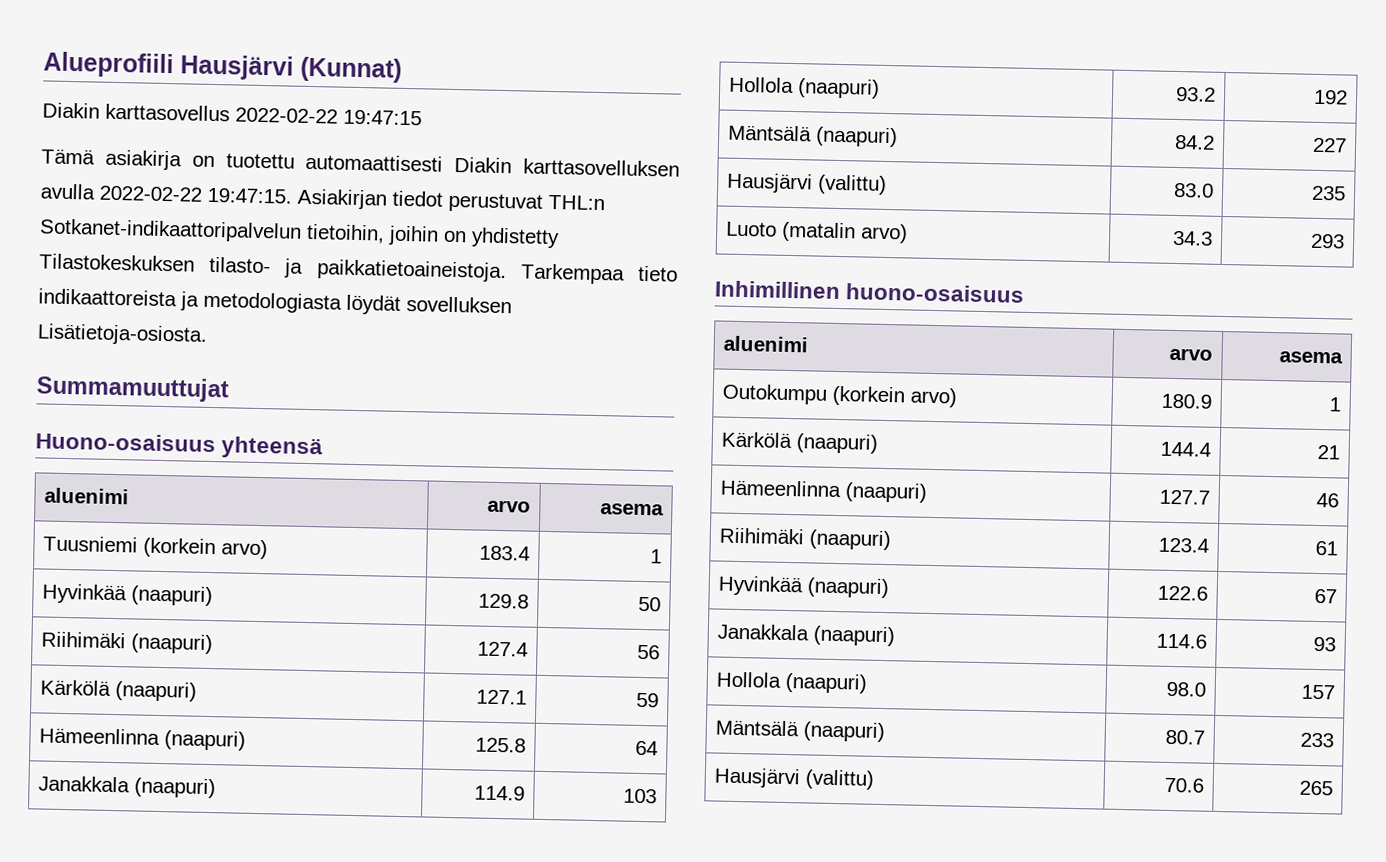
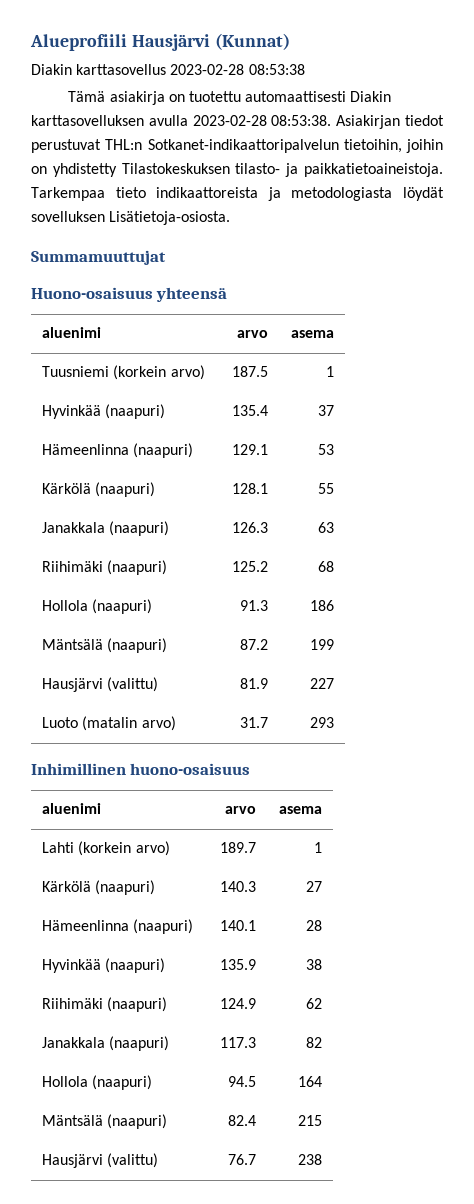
[235,107,422,126] 2022-02-22 19:47:15 -> [170,64,305,75] 2023-02-28 08:53:38
[99,185,292,204] 2022-02-22 19:47:15. -> [192,115,332,126] 2023-02-28 08:53:38.
[479,545,531,561] 183.4 -> [231,366,268,377] 187.5
[478,593,530,609] [638,596,662,612] [40,631,213,655] [477,641,529,657] [637,644,661,660] [39,679,197,702] [476,689,528,705] [636,692,660,708] [38,727,246,751] [475,737,527,753] [635,740,659,756] [37,775,216,799] [474,785,526,801] [623,788,658,804] [728,76,880,99] [1175,86,1217,102] [1313,89,1349,105] [727,124,898,148] [1174,134,1216,150] [1312,137,1348,153] [725,172,887,195] [1173,182,1215,198] [1311,185,1347,201] 129.8 | 50 // Riihimäki (naapuri) | 127.4 | 56 // Kärkölä (naapuri) | 127.1 | 59 // Hämeenlinna (naapuri) | 125.8 | 64 // Janakkala (naapuri) | 114.9 | 103 // Hollola (naapuri) | 93.2 | 192 // Mäntsälä (naapuri) | 84.2 | 227 // Hausjärvi (valittu) | 83.0 | 235 -> [231,405,268,416] [317,405,334,416] [42,443,194,458] [231,444,268,455] [317,444,334,455] [42,482,156,497] [231,483,268,494] [317,483,334,494] [42,521,170,536] [231,522,268,533] [317,522,334,533] [42,560,168,575] [231,561,268,572] [317,561,334,572] [42,599,153,614] [239,600,268,611] [309,600,334,611] [42,638,168,653] [239,639,268,650] [309,639,334,650] [42,677,159,692] [239,678,268,689] [309,678,334,689] 135.4 | 37 // Hämeenlinna (naapuri) | 129.1 | 53 // Kärkölä (naapuri) | 128.1 | 55 // Janakkala (naapuri) | 126.3 | 63 // Riihimäki (naapuri) | 125.2 | 68 // Hollola (naapuri) | 91.3 | 186 // Mäntsälä (naapuri) | 87.2 | 199 // Hausjärvi (valittu) | 81.9 | 227
[1172,230,1214,246] 34.3 -> [239,717,268,728] 31.7
[721,383,957,408] [1161,393,1213,409] Outokumpu (korkein arvo) | 180.9 -> [42,841,170,856] [219,842,256,853] Lahti (korkein arvo) | 189.7
[1160,441,1212,457] [1317,444,1341,460] [719,479,927,503] [1159,489,1211,505] [1316,492,1340,508] [718,527,891,551] [1158,537,1210,553] [1315,540,1339,556] [717,575,889,599] [1157,585,1209,601] [1314,588,1338,604] [716,623,895,647] [1156,633,1208,649] [1313,636,1337,652] [715,671,867,694] [1166,681,1207,697] [1301,684,1336,700] [714,719,885,743] [1165,729,1206,745] [1300,732,1335,748] [713,767,874,790] [1164,777,1205,793] [1299,780,1334,796] 144.4 | 21 // Hämeenlinna (naapuri) | 127.7 | 46 // Riihimäki (naapuri) | 123.4 | 61 // Hyvinkää (naapuri) | 122.6 | 67 // Janakkala (naapuri) | 114.6 | 93 // Hollola (naapuri) | 98.0 | 157 // Mäntsälä (naapuri) | 80.7 | 233 // Hausjärvi (valittu) | 70.6 | 265 -> [219,881,256,892] [305,881,322,892] [42,919,194,934] [219,920,256,931] [305,920,322,931] [42,958,166,973] [219,959,256,970] [305,959,322,970] [42,997,168,1012] [219,998,256,1009] [305,998,322,1009] [42,1036,170,1051] [219,1037,256,1048] [305,1037,322,1048] [42,1075,153,1090] [227,1076,256,1087] [297,1076,322,1087] [42,1114,168,1129] [227,1115,256,1126] [297,1115,322,1126] [42,1153,159,1168] [227,1154,256,1165] [297,1154,322,1165] 140.3 | 27 // Hämeenlinna (naapuri) | 140.1 | 28 // Hyvinkää (naapuri) | 135.9 | 38 // Riihimäki (naapuri) | 124.9 | 62 // Janakkala (naapuri) | 117.3 | 82 // Hollola (naapuri) | 94.5 | 164 // Mäntsälä (naapuri) | 82.4 | 215 // Hausjärvi (valittu) | 76.7 | 238

